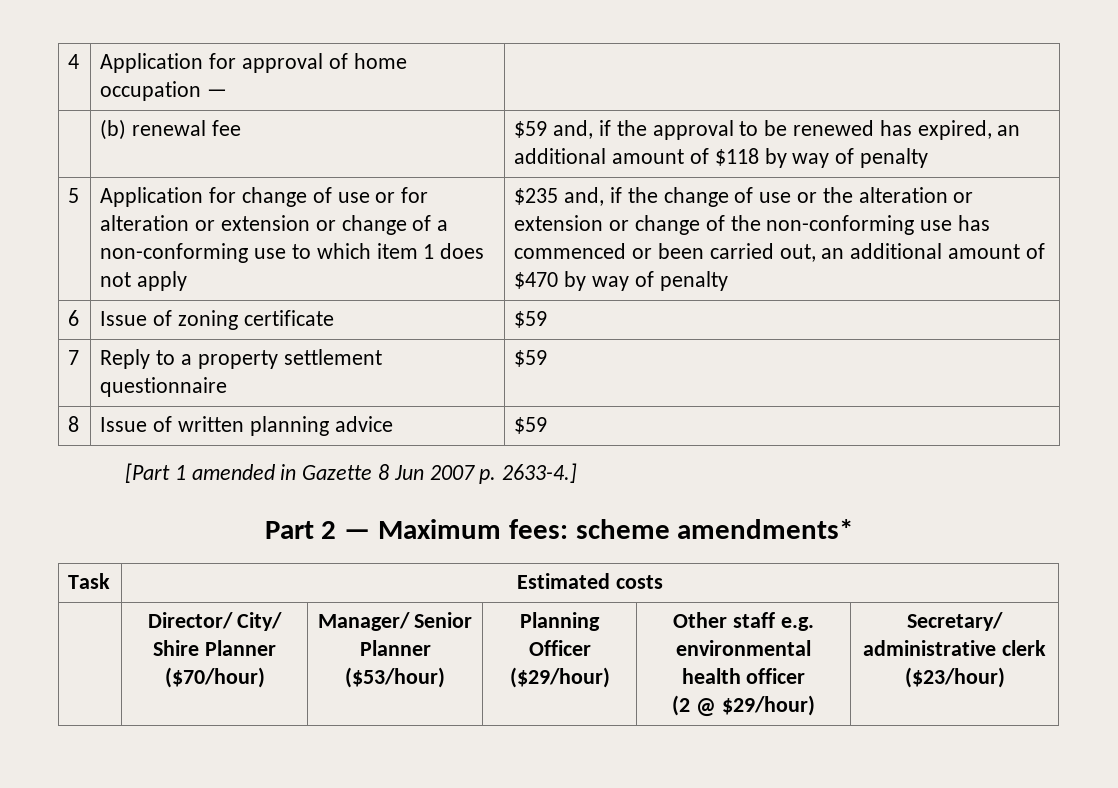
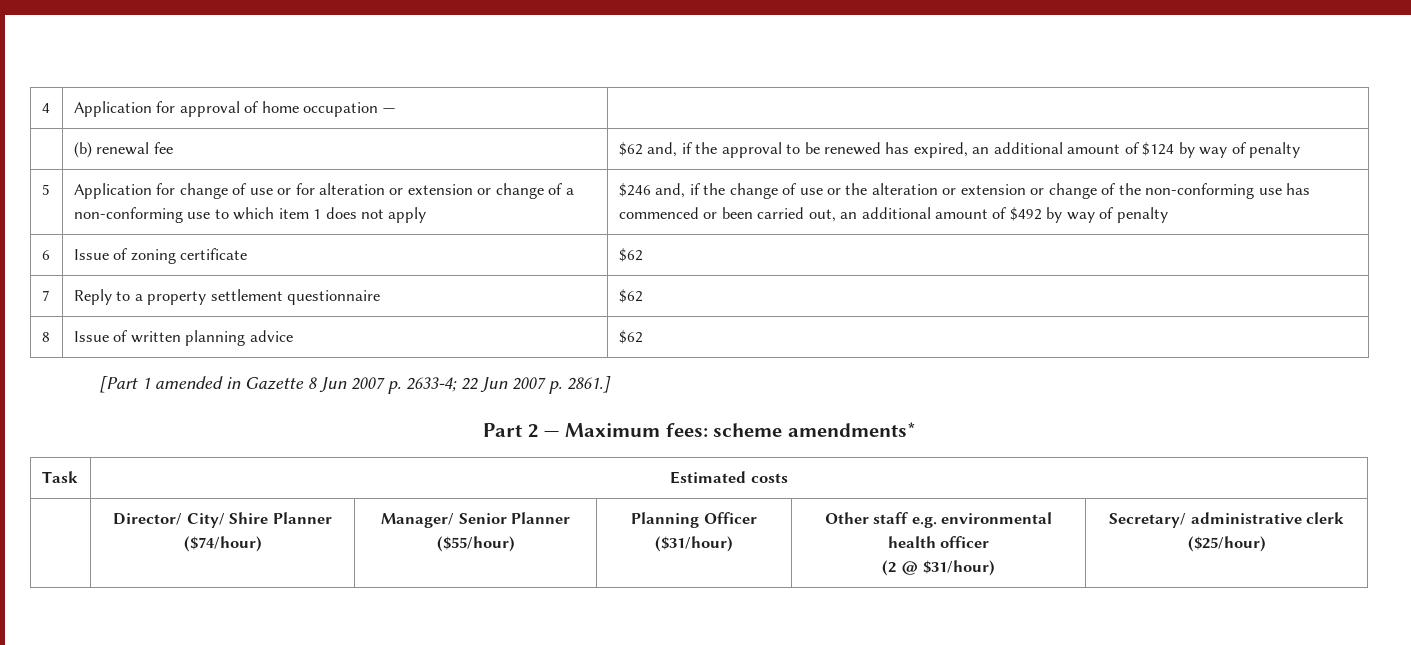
[514,121,548,138] $59 -> [618,142,643,156] $62
[714,148,759,166] $118 -> [1142,142,1175,156] $124
[514,188,559,205] $235 -> [618,183,651,197] $246
[514,272,559,289] $470 -> [1009,207,1042,221] $492
[514,311,548,328] $59 -> [618,248,643,262] $62
[514,350,548,367] $59 -> [618,289,643,303] $62
[514,417,548,434] $59 -> [618,330,643,344] $62
[502,463,578,483] 2633-4.] -> [406,376,612,394] 2633-4; 22 Jun 2007 p. 2861.]
[164,667,265,688] ($70/hour) -> [183,536,262,552] ($74/hour)
[344,667,445,688] ($53/hour) -> [436,536,515,552] ($55/hour)
[509,667,610,688] ($29/hour) -> [655,536,733,552] ($31/hour)
[721,695,815,716] $29/hour) -> [922,560,995,576] $31/hour)
[904,667,1005,688] ($23/hour) -> [1187,536,1266,552] ($25/hour)

